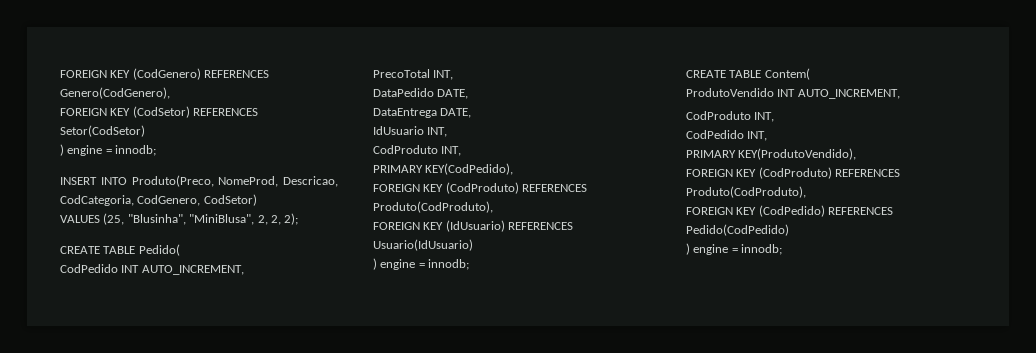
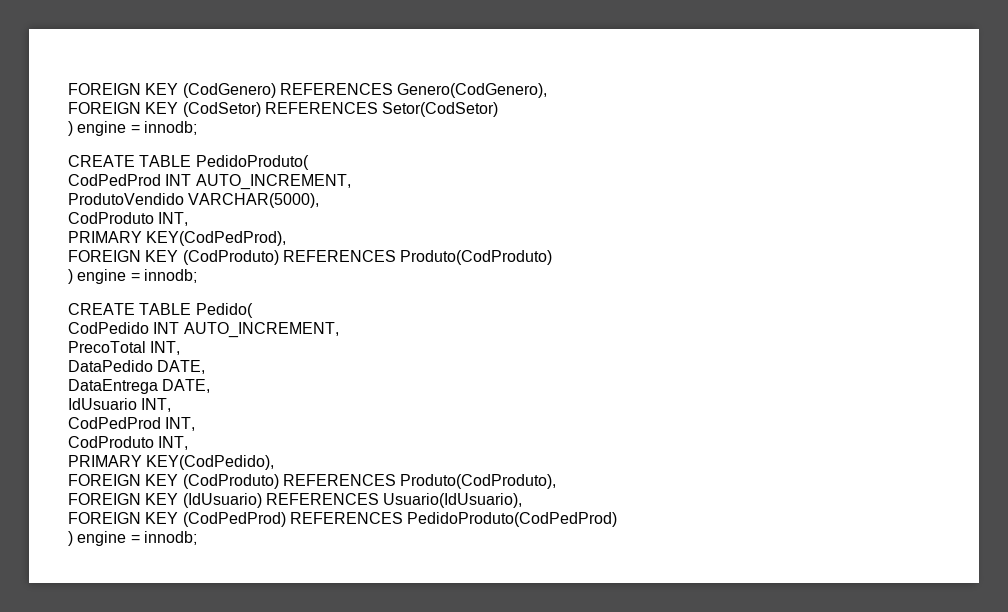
[60,175,338,187] [60,194,257,206] [60,213,299,225] INSERT INTO Produto(Preco, NomeProd, Descricao, CodCategoria, CodGenero, CodSetor) // VALUES (25, "Blusinha", "MiniBlusa", 2, 2, 2); -> [68,155,309,170] [68,174,351,190] [68,193,320,208] [68,212,189,226] [68,231,287,246] [68,250,553,265] [68,269,197,284] CREATE TABLE PedidoProduto( // CodPedProd INT AUTO_INCREMENT, // ProdutoVendido VARCHAR(5000), // CodProduto INT, // PRIMARY KEY(CodPedProd), // FOREIGN KEY (CodProduto) REFERENCES Produto(CodProduto) // ) engine = innodb;
(448, 132) none -> [68,417,196,431] // CodPedProd INT,
[373,239,473,251] [373,258,470,270] [686,68,810,80] [686,88,900,99] [686,111,775,122] [686,130,768,141] [686,148,857,160] [686,167,901,179] [686,186,806,198] [686,205,894,217] [686,224,789,236] Usuario(IdUsuario) // ) engine = innodb; // CREATE TABLE Contem( // ProdutoVendido INT AUTO_INCREMENT, // CodProduto INT, // CodPedido INT, // PRIMARY KEY(ProdutoVendido), // FOREIGN KEY (CodProduto) REFERENCES Produto(CodProduto), // FOREIGN KEY (CodPedido) REFERENCES Pedido(CodPedido) -> [383,493,523,508] [68,512,618,527] Usuario(IdUsuario), // FOREIGN KEY (CodPedProd) REFERENCES PedidoProduto(CodPedProd)

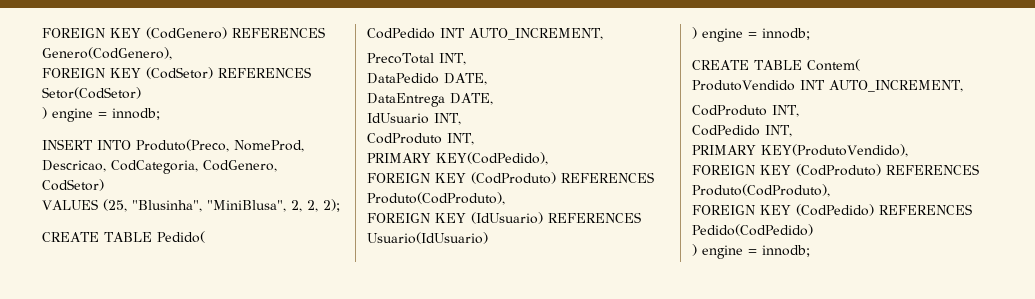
[68,155,309,170] [68,174,351,190] [68,193,320,208] [68,212,189,226] [68,231,287,246] [68,250,553,265] [68,269,197,284] CREATE TABLE PedidoProduto( // CodPedProd INT AUTO_INCREMENT, // ProdutoVendido VARCHAR(5000), // CodProduto INT, // PRIMARY KEY(CodPedProd), // FOREIGN KEY (CodProduto) REFERENCES Produto(CodProduto) // ) engine = innodb; -> [42,139,304,152] [42,160,277,174] [42,179,104,191] [42,199,340,212] INSERT INTO Produto(Preco, NomeProd, Descricao, CodCategoria, CodGenero, CodSetor) // VALUES (25, "Blusinha", "MiniBlusa", 2, 2, 2);
[68,417,196,431] // CodPedProd INT, -> (461, 119) none
[383,493,523,508] [68,512,618,527] Usuario(IdUsuario), // FOREIGN KEY (CodPedProd) REFERENCES PedidoProduto(CodPedProd) -> [367,232,488,244] [692,27,810,42] [692,59,860,71] [692,80,963,92] [692,105,799,117] [692,125,792,137] [692,144,908,157] [692,164,979,176] [692,184,830,197] [692,204,972,216] [692,224,813,236] Usuario(IdUsuario) // ) engine = innodb; // CREATE TABLE Contem( // ProdutoVendido INT AUTO_INCREMENT, // CodProduto INT, // CodPedido INT, // PRIMARY KEY(ProdutoVendido), // FOREIGN KEY (CodProduto) REFERENCES Produto(CodProduto), // FOREIGN KEY (CodPedido) REFERENCES Pedido(CodPedido)

